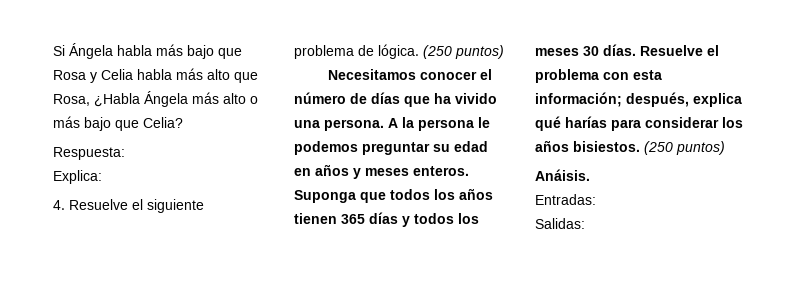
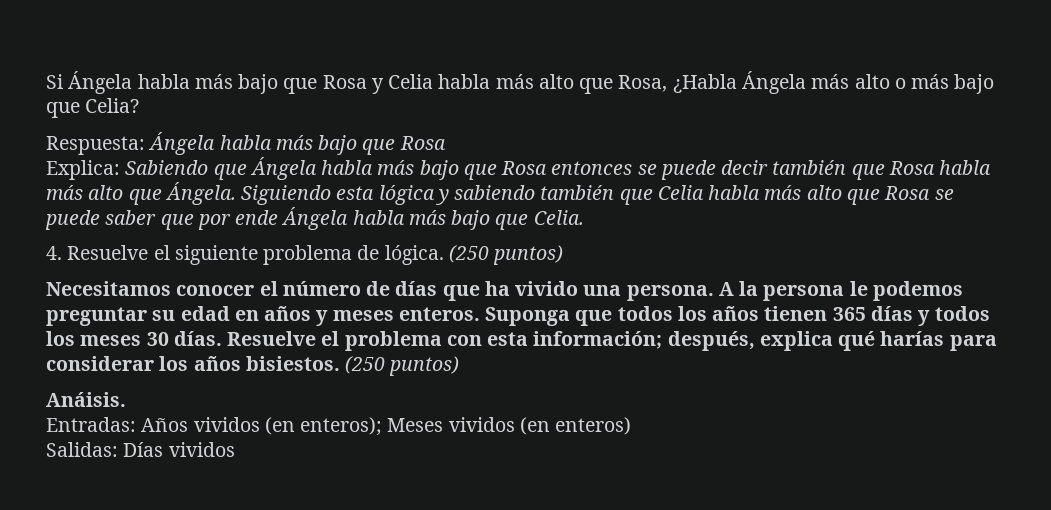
[53,170,102,184] // Explica: -> [148,132,446,155] [46,157,992,180] [46,182,954,205] [45,207,584,230] Ángela habla más bajo que Rosa // Explica: Sabiendo que Ángela habla más bajo que Rosa entonces se puede decir también que Rosa habla más alto que Ángela. Siguiendo esta lógica y sabiendo también que Celia habla más alto que Rosa se puede saber que por ende Ángela habla más bajo que Celia.
(596, 199) none -> [141,417,632,436] Años vividos (en enteros); Meses vividos (en enteros)
(585, 223) none -> [123,442,235,457] Días vividos

